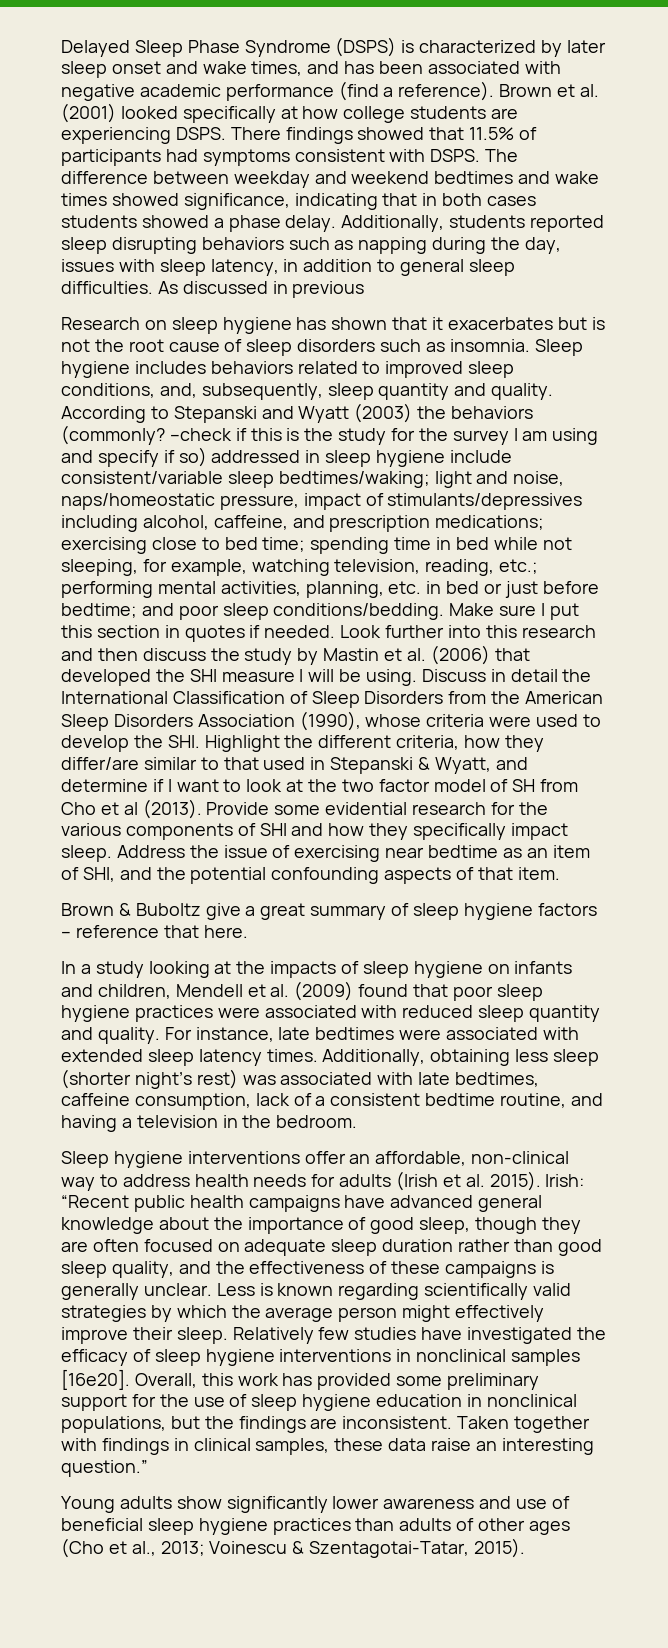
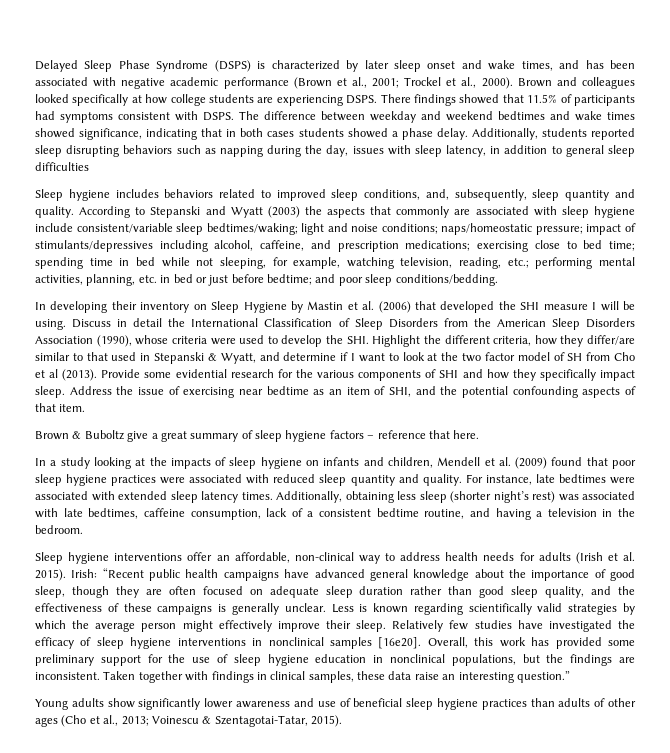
[338,81,599,101] [61,103,116,123] (find a reference). Brown et al. (2001) -> [293,77,635,89] (Brown et al., 2001; Trockel et al., 2000). Brown and colleagues
[61,281,365,298] [61,317,605,334] [61,339,530,356] difficulties. As discussed in previous // Research on sleep hygiene has shown that it exacerbates but is not the root cause of sleep disorders such as insomnia. -> [35,162,89,171] difficulties //
[451,406,534,419] [61,425,599,445] [61,447,321,467] behaviors (commonly? –check if this is the study for the survey I am using and specify if so) addressed in -> [327,206,557,218] aspects that commonly are associated with
[513,471,565,486] [61,493,299,510] noise, naps/homeostatic pressure, -> [351,223,583,235] noise conditions; naps/homeostatic pressure;
[449,603,579,620] [61,625,596,642] [61,648,293,665] Make sure I put this section in quotes if needed. Look further into this research and then discuss the study -> [35,301,287,313] // In developing their inventory on Sleep Hygiene

